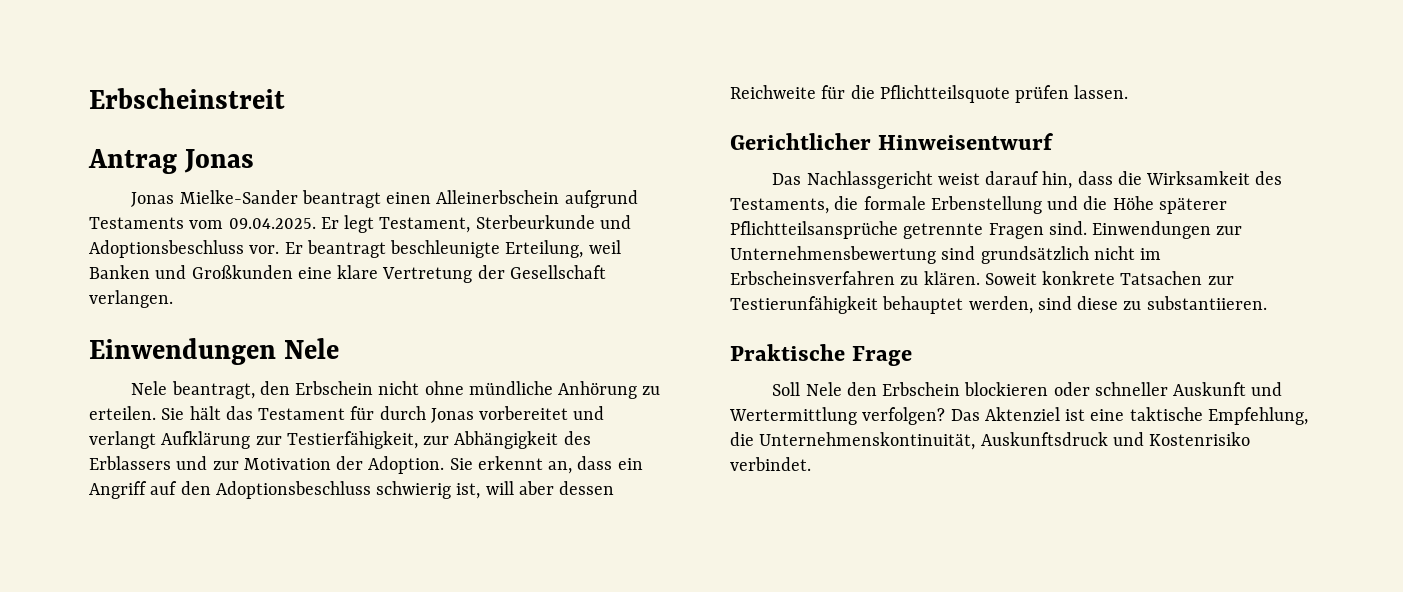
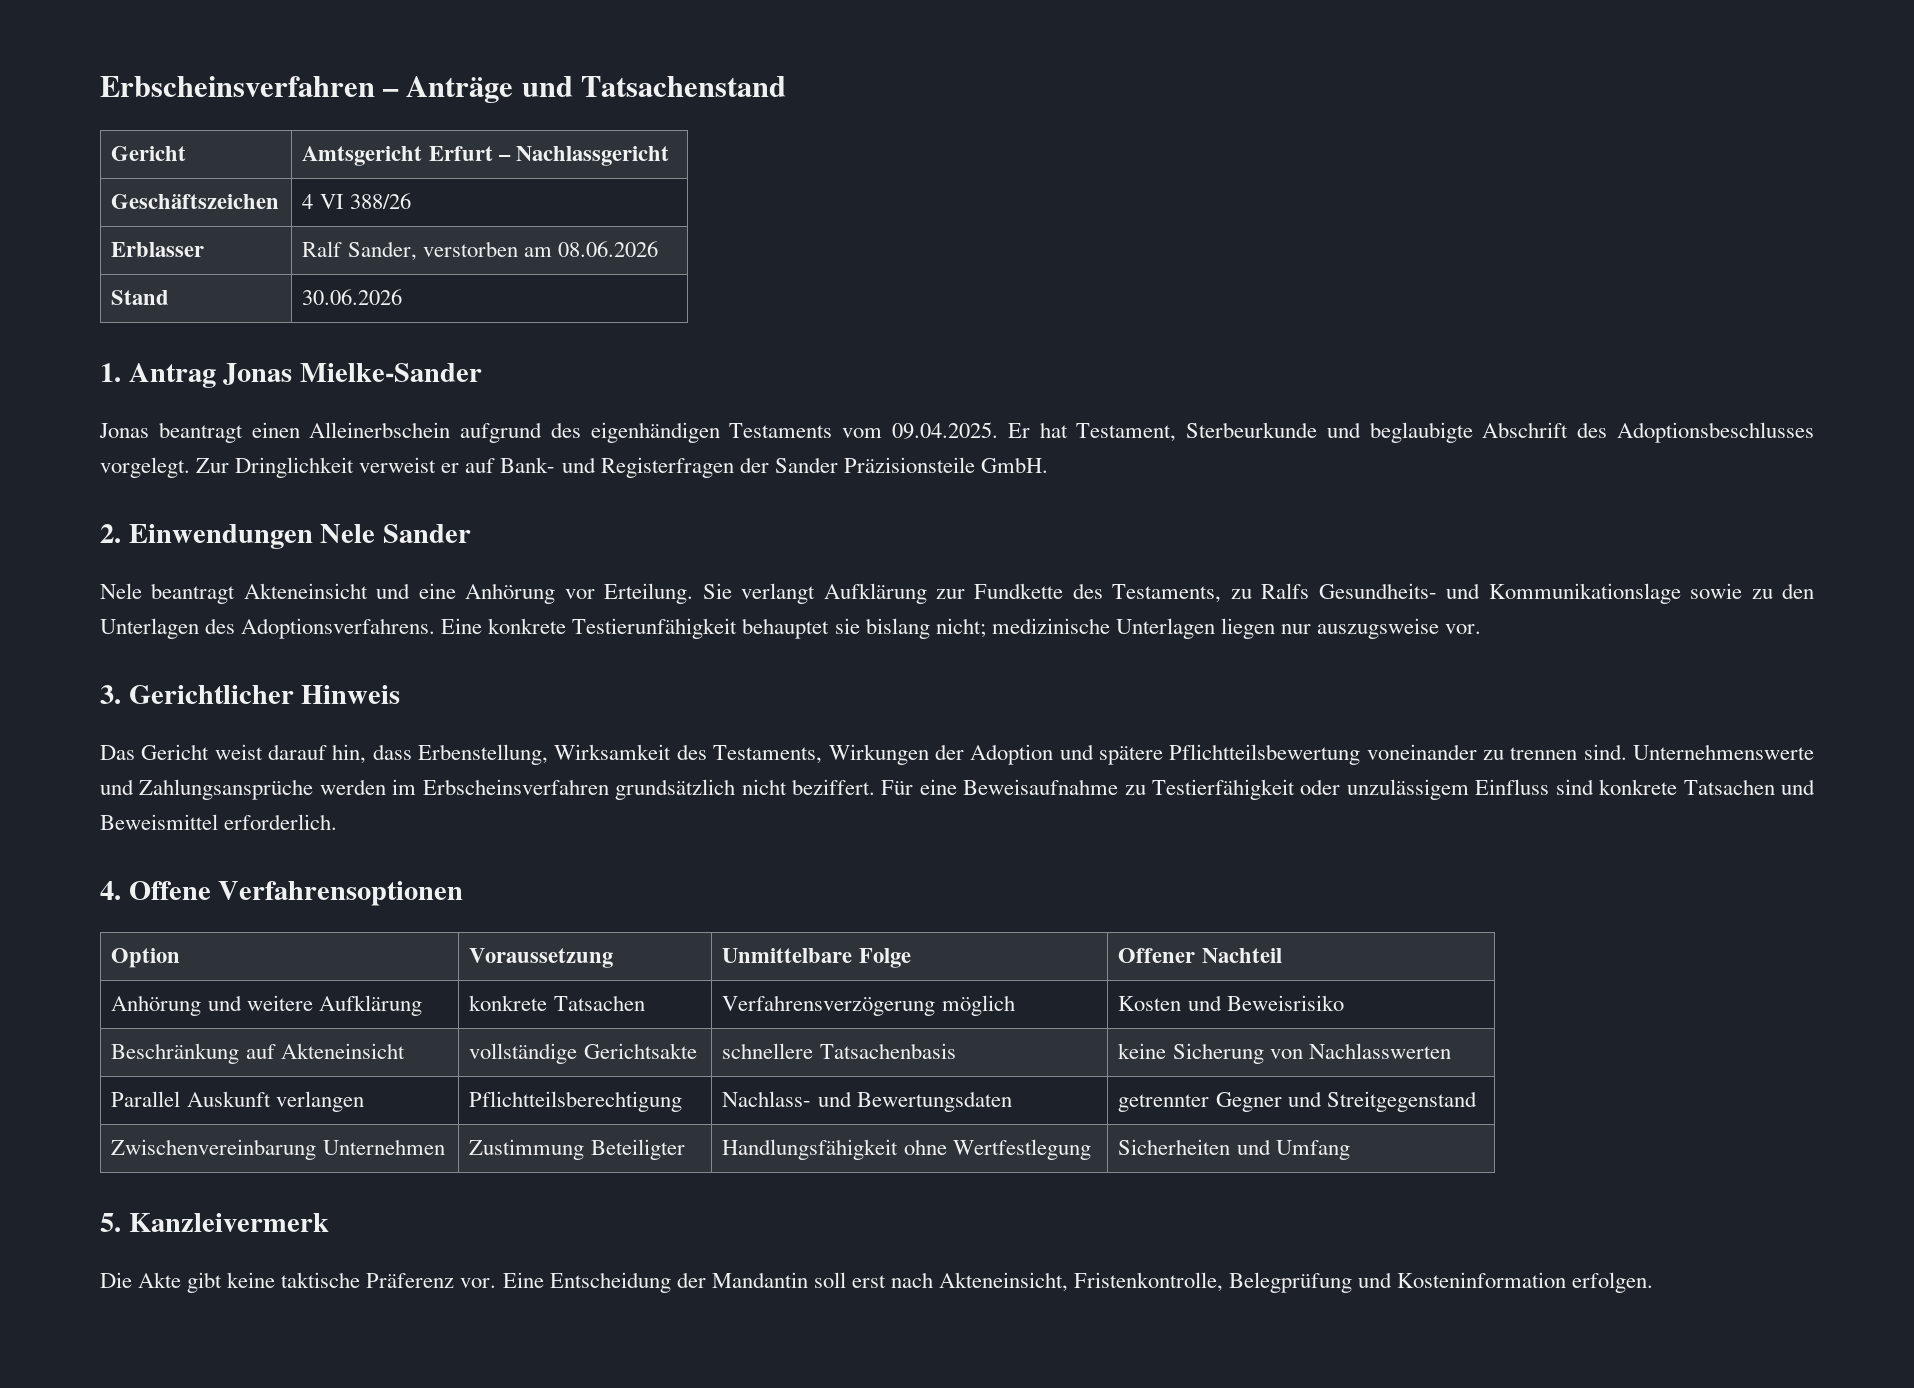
[89,88,285,109] Erbscheinstreit // -> [100,76,786,103] [111,146,187,161] [302,146,669,166] [111,194,280,209] [302,193,411,209] [111,242,205,257] [302,241,658,261] [111,290,170,305] [302,289,403,305] [100,363,121,382] Erbscheinsverfahren – Anträge und Tatsachenstand // Gericht | Amtsgericht Erfurt – Nachlassgericht // Geschäftszeichen | 4 VI 388/26 // Erblasser | Ralf Sander, verstorben am 08.06.2026 // Stand | 30.06.2026 // 1.
[131,190,298,207] // Jonas Mielke-Sander -> [300,363,483,382] [99,423,149,438] Mielke-Sander // Jonas
(638, 199) none -> [550,422,720,443] des eigenhändigen
[344,215,375,233] legt -> [1039,422,1068,438] hat
[89,240,621,258] [89,265,606,283] [89,290,173,308] Adoptionsbeschluss vor. Er beantragt beschleunigte Erteilung, weil Banken und Großkunden eine klare Vertretung der Gesellschaft verlangen. // -> [1369,422,1815,443] [100,457,1048,478] [100,524,121,543] beglaubigte Abschrift des Adoptionsbeschlusses vorgelegt. Zur Dringlichkeit verweist er auf Bank- und Registerfragen der Sander Präzisionsteile GmbH. // 2.
[131,381,661,399] [89,406,605,423] [89,431,591,449] [89,456,643,474] [89,481,615,499] [730,85,1129,103] [730,133,1054,150] [772,171,933,189] // Nele beantragt, den Erbschein nicht ohne mündliche Anhörung zu erteilen. Sie hält das Testament für durch Jonas vorbereitet und verlangt Aufklärung zur Testierfähigkeit, zur Abhängigkeit des Erblassers und zur Motivation der Adoption. Sie erkennt an, dass ein Angriff auf den Adoptionsbeschluss schwierig ist, will aber dessen Reichweite für die Pflichtteilsquote prüfen lassen. // Gerichtlicher Hinweisentwurf // Das Nachlassgericht -> [383,524,472,543] [100,583,1815,604] [100,618,1482,639] [100,685,401,704] [100,744,210,760] Sander // Nele beantragt Akteneinsicht und eine Anhörung vor Erteilung. Sie verlangt Aufklärung zur Fundkette des Testaments, zu Ralfs Gesundheits- und Kommunikationslage sowie zu den Unterlagen des Adoptionsverfahrens. Eine konkrete Testierunfähigkeit behauptet sie bislang nicht; medizinische Unterlagen liegen nur auszugsweise vor. // 3. Gerichtlicher Hinweis // Das Gericht
[1117,171,1142,185] die -> [418,744,549,765] Erbenstellung,
[834,196,1227,214] [730,221,1243,239] [730,246,1162,264] [730,271,1234,285] [730,296,1267,314] [730,344,913,366] [772,382,1283,396] [729,407,1308,425] [730,432,1251,450] [730,457,811,471] die formale Erbenstellung und die Höhe späterer Pflichtteilsansprüche getrennte Fragen sind. Einwendungen zur Unternehmensbewertung sind grundsätzlich nicht im Erbscheinsverfahren zu klären. Soweit konkrete Tatsachen zur Testierunfähigkeit behauptet werden, sind diese zu substantiieren. // Praktische Frage // Soll Nele den Erbschein blockieren oder schneller Auskunft und Wertermittlung verfolgen? Das Aktenziel ist eine taktische Empfehlung, die Unternehmenskontinuität, Auskunftsdruck und Kostenrisiko verbindet. -> [828,744,1814,765] [100,779,1816,800] [100,814,338,830] [100,881,464,906] [111,948,181,968] [469,948,614,968] [722,948,911,968] [1118,948,1282,963] [111,995,422,1016] [469,995,645,1011] [722,995,1015,1016] [1118,995,1344,1011] [111,1043,405,1064] [469,1043,697,1064] [722,1043,956,1059] [1118,1043,1451,1064] [111,1091,364,1112] [469,1091,683,1112] [722,1091,1012,1112] [1118,1091,1477,1112] [111,1139,445,1160] [469,1139,685,1160] [722,1139,1091,1160] [1118,1139,1350,1160] [100,1213,329,1232] [100,1272,1654,1293] Wirkungen der Adoption und spätere Pflichtteilsbewertung voneinander zu trennen sind. Unternehmenswerte und Zahlungsansprüche werden im Erbscheinsverfahren grundsätzlich nicht beziffert. Für eine Beweisaufnahme zu Testierfähigkeit oder unzulässigem Einfluss sind konkrete Tatsachen und Beweismittel erforderlich. // 4. Offene Verfahrensoptionen // Option | Voraussetzung | Unmittelbare Folge | Offener Nachteil // Anhörung und weitere Aufklärung | konkrete Tatsachen | Verfahrensverzögerung möglich | Kosten und Beweisrisiko // Beschränkung auf Akteneinsicht | vollständige Gerichtsakte | schnellere Tatsachenbasis | keine Sicherung von Nachlasswerten // Parallel Auskunft verlangen | Pflichtteilsberechtigung | Nachlass- und Bewertungsdaten | getrennter Gegner und Streitgegenstand // Zwischenvereinbarung Unternehmen | Zustimmung Beteiligter | Handlungsfähigkeit ohne Wertfestlegung | Sicherheiten und Umfang // 5. Kanzleivermerk // Die Akte gibt keine taktische Präferenz vor. Eine Entscheidung der Mandantin soll erst nach Akteneinsicht, Fristenkontrolle, Belegprüfung und Kosteninformation erfolgen.

